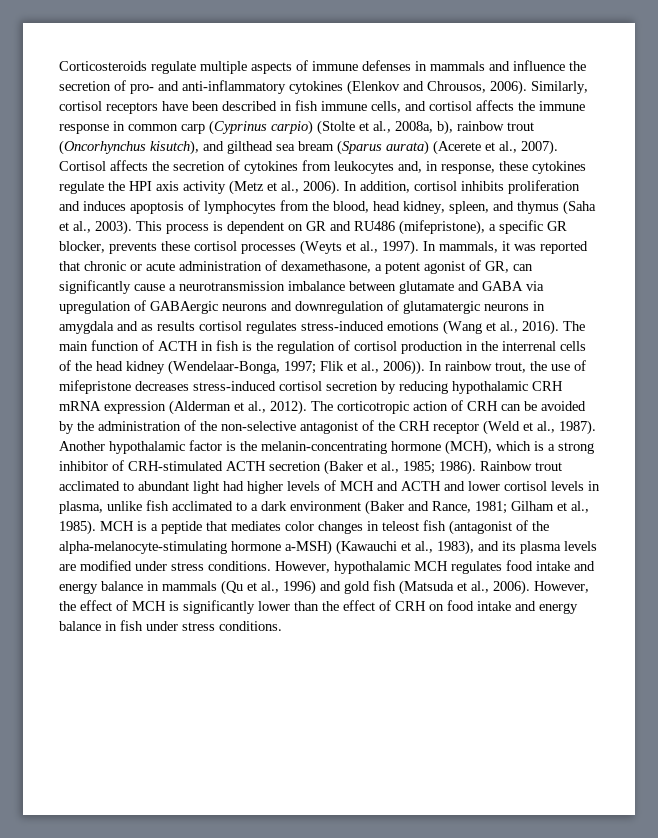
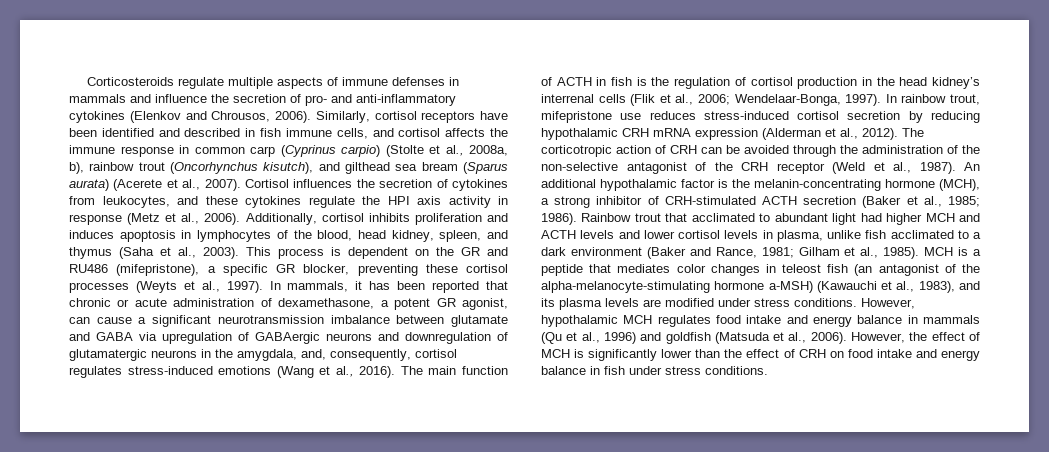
(219, 106) none -> [101,128,180,137] identified and
[110,160,148,171] affects -> [293,179,353,188] influences
[334,161,495,174] leukocytes and, in response, -> [102,196,198,208] leukocytes, and
(226, 187) none -> [498,196,508,205] [69,214,122,225] in response
[344,181,410,193] In addition, -> [245,213,317,225] Additionally,
[188,200,309,214] of lymphocytes from -> [181,230,288,242] in lymphocytes of
(303, 227) none -> [436,247,454,256] the
[109,242,157,254] prevents -> [357,264,418,276] preventing
[514,244,536,251] was -> [369,281,426,290] has been
[424,260,533,274] [59,280,131,294] agonist of GR, can significantly -> [436,298,509,310] [69,317,90,324] GR agonist, can
(176, 287) none -> [152,315,212,327] significant
[59,321,195,334] amygdala and as results -> [215,349,411,361] the amygdala, and, consequently,
[502,341,586,351] [59,360,586,375] [59,380,189,394] interrenal cells of the head kidney (Wendelaar-Bonga, 1997; Flik et al., 2006)). In rainbow trout, the use of mifepristone decreases -> [899,77,980,89] [541,94,980,106] [541,111,696,123] head kidney’s interrenal cells (Flik et al., 2006; Wendelaar-Bonga, 1997). In rainbow trout, mifepristone use reduces
[59,421,74,434] by -> [793,145,836,157] through
[59,441,105,451] Another -> [964,162,980,171] [541,179,596,188] An additional
[496,441,544,451] which is -> (980, 185) none
(562, 466) none -> [665,213,688,222] that
[287,480,336,491] levels of -> (923, 219) none
(441, 486) none -> [580,230,615,239] levels
[449,520,512,535] (antagonist -> [854,264,939,276] (an antagonist
[344,580,396,594] gold fish -> [665,332,711,344] goldfish

